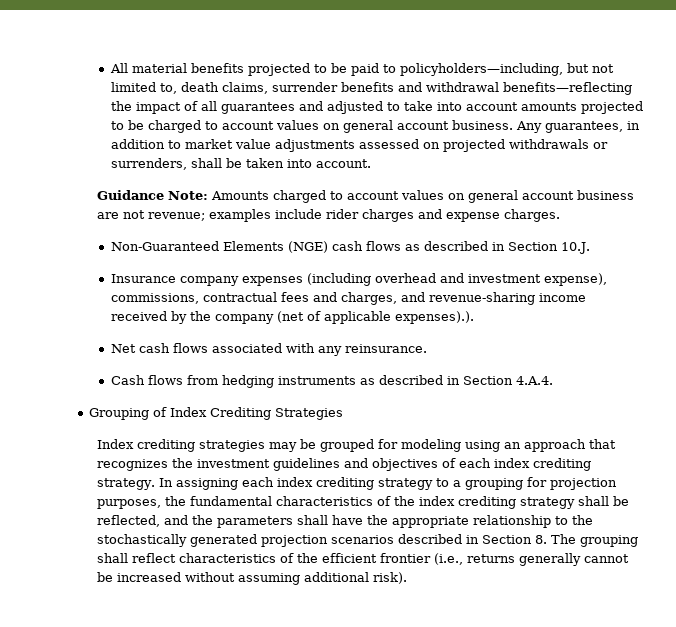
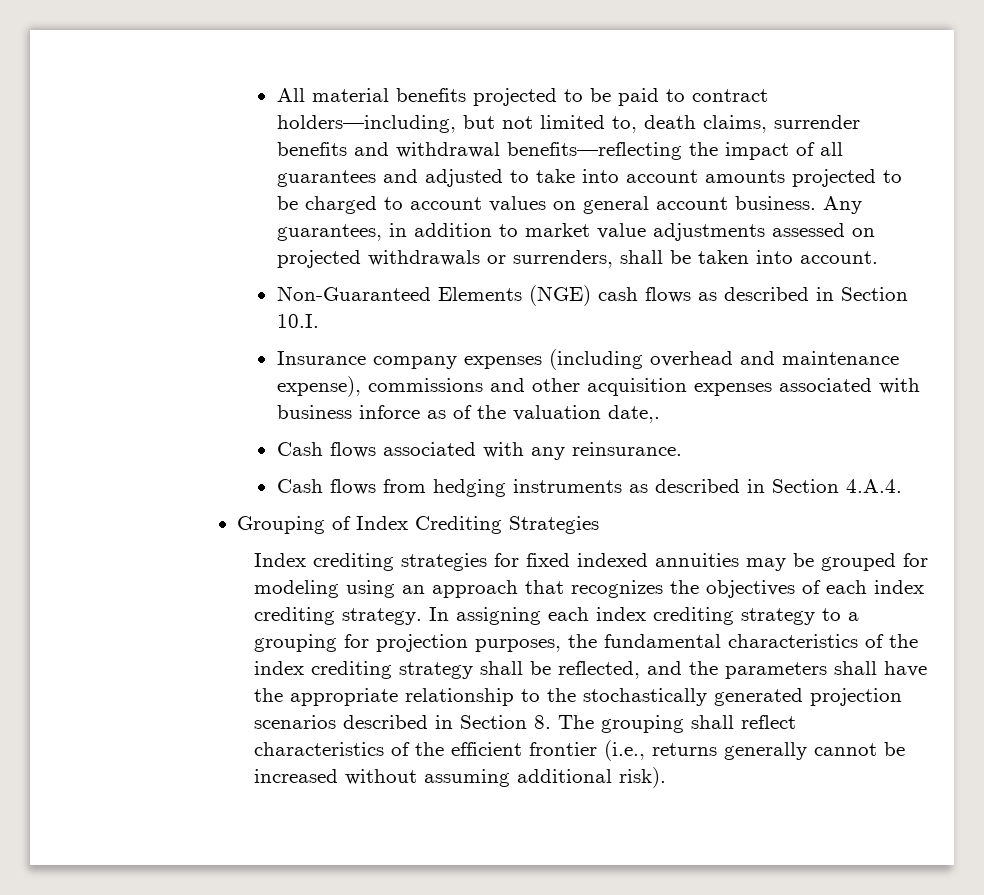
[399,63,563,76] policyholders—including, -> [691,89,768,102] [276,115,456,133] contract holders—including,
[96,190,634,203] [96,209,560,222] // Guidance Note: Amounts charged to account values on general account business are not revenue; examples include rider charges and expense charges. -> (878, 257) none
[560,242,590,254] 10.J. -> [276,314,319,328] 10.I.
[467,273,607,286] [110,292,586,305] [110,311,474,324] [110,343,170,353] investment expense), commissions, contractual fees and charges, and revenue-sharing income received by the company (net of applicable expenses).). // Net cash -> [781,351,899,365] [276,376,920,397] [276,405,660,423] [276,442,323,456] maintenance expense), commissions and other acquisition expenses associated with business inforce as of the valuation date,. // Cash
(265, 446) none -> [494,553,740,567] for fixed indexed annuities
[196,458,368,471] investment guidelines and -> (700, 587) none

